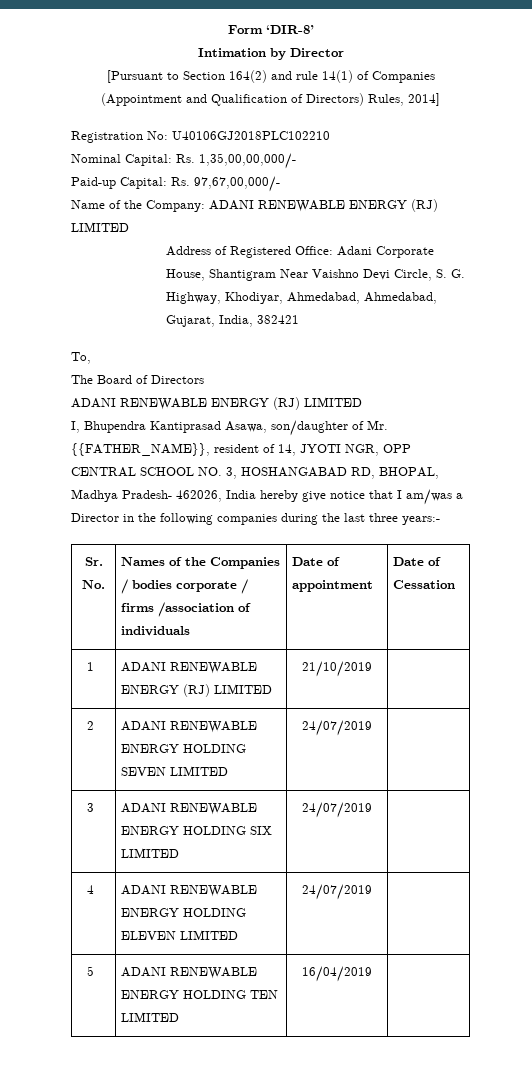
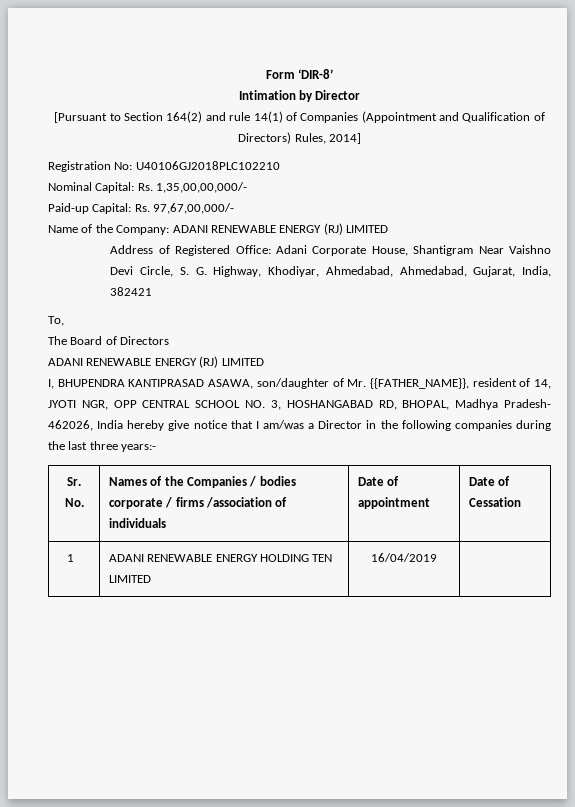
[84,421,267,433] Bhupendra Kantiprasad Asawa, -> [57,379,254,389] BHUPENDRA KANTIPRASAD ASAWA,
[120,662,257,674] [120,684,272,697] [302,661,372,677] [86,721,94,730] [120,721,257,733] [120,744,246,753] [120,766,228,776] [302,720,372,736] [86,803,94,812] [120,803,257,815] [120,826,272,835] [120,848,179,858] [302,802,372,818] [86,885,94,894] [120,885,257,897] [120,908,246,917] [120,930,238,940] [302,884,372,900] [86,966,94,976] | ADANI RENEWABLE ENERGY (RJ) LIMITED | 21/10/2019 | // 2 | ADANI RENEWABLE ENERGY HOLDING SEVEN LIMITED | 24/07/2019 | // 3 | ADANI RENEWABLE ENERGY HOLDING SIX LIMITED | 24/07/2019 | // 4 | ADANI RENEWABLE ENERGY HOLDING ELEVEN LIMITED | 24/07/2019 | // 5 -> (75, 558) none

